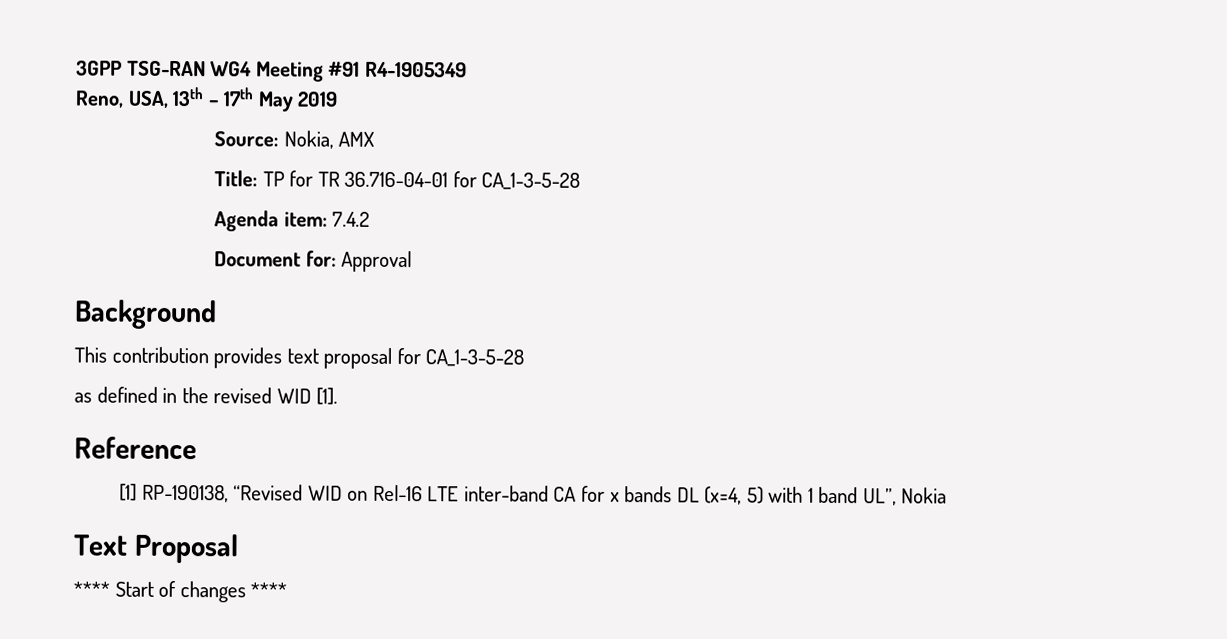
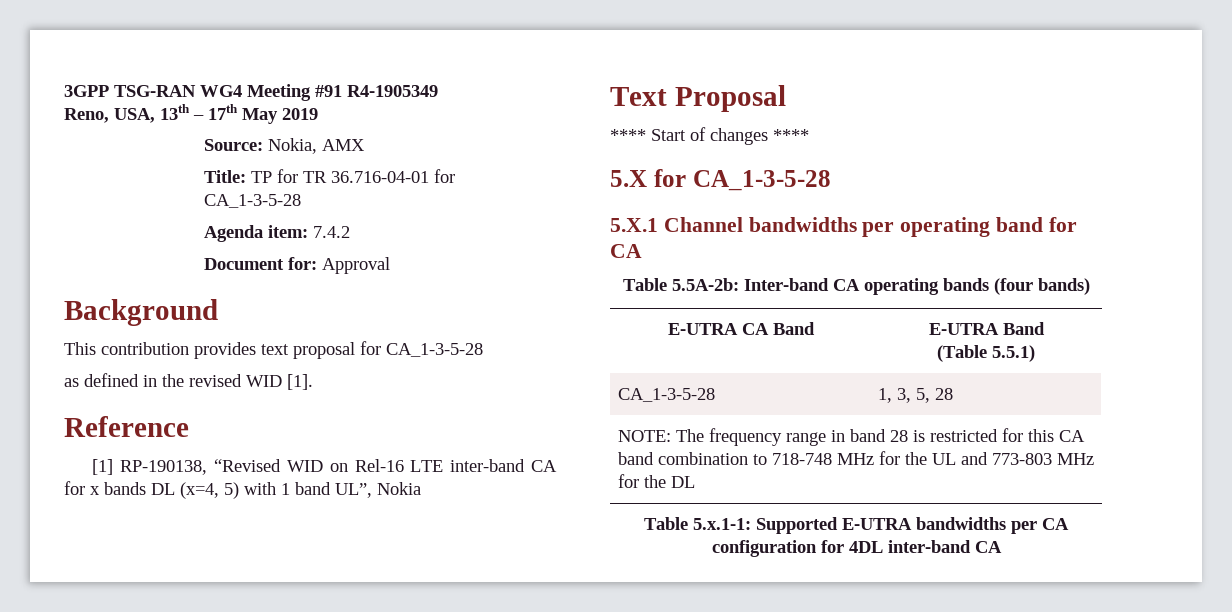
(288, 590) none -> [610,169,831,191] [610,217,1077,237] [610,244,642,258] [622,278,1090,295] [667,322,815,335] [928,322,1045,335] [937,345,1035,362] [617,388,715,402] [877,388,953,403] [617,428,1085,446] [617,451,1094,465] [617,474,695,488] [644,517,1069,534] [711,540,1002,557] // 5.X for CA_1-3-5-28 // 5.X.1 Channel bandwidths per operating band for CA // Table 5.5A-2b: Inter-band CA operating bands (four bands) // E-UTRA CA Band | E-UTRA Band // (Table 5.5.1) // CA_1-3-5-28 | 1, 3, 5, 28 // NOTE: The frequency range in band 28 is restricted for this CA band combination to 718-748 MHz for the UL and 773-803 MHz for the DL // Table 5.x.1-1: Supported E-UTRA bandwidths per CA configuration for 4DL inter-band CA

